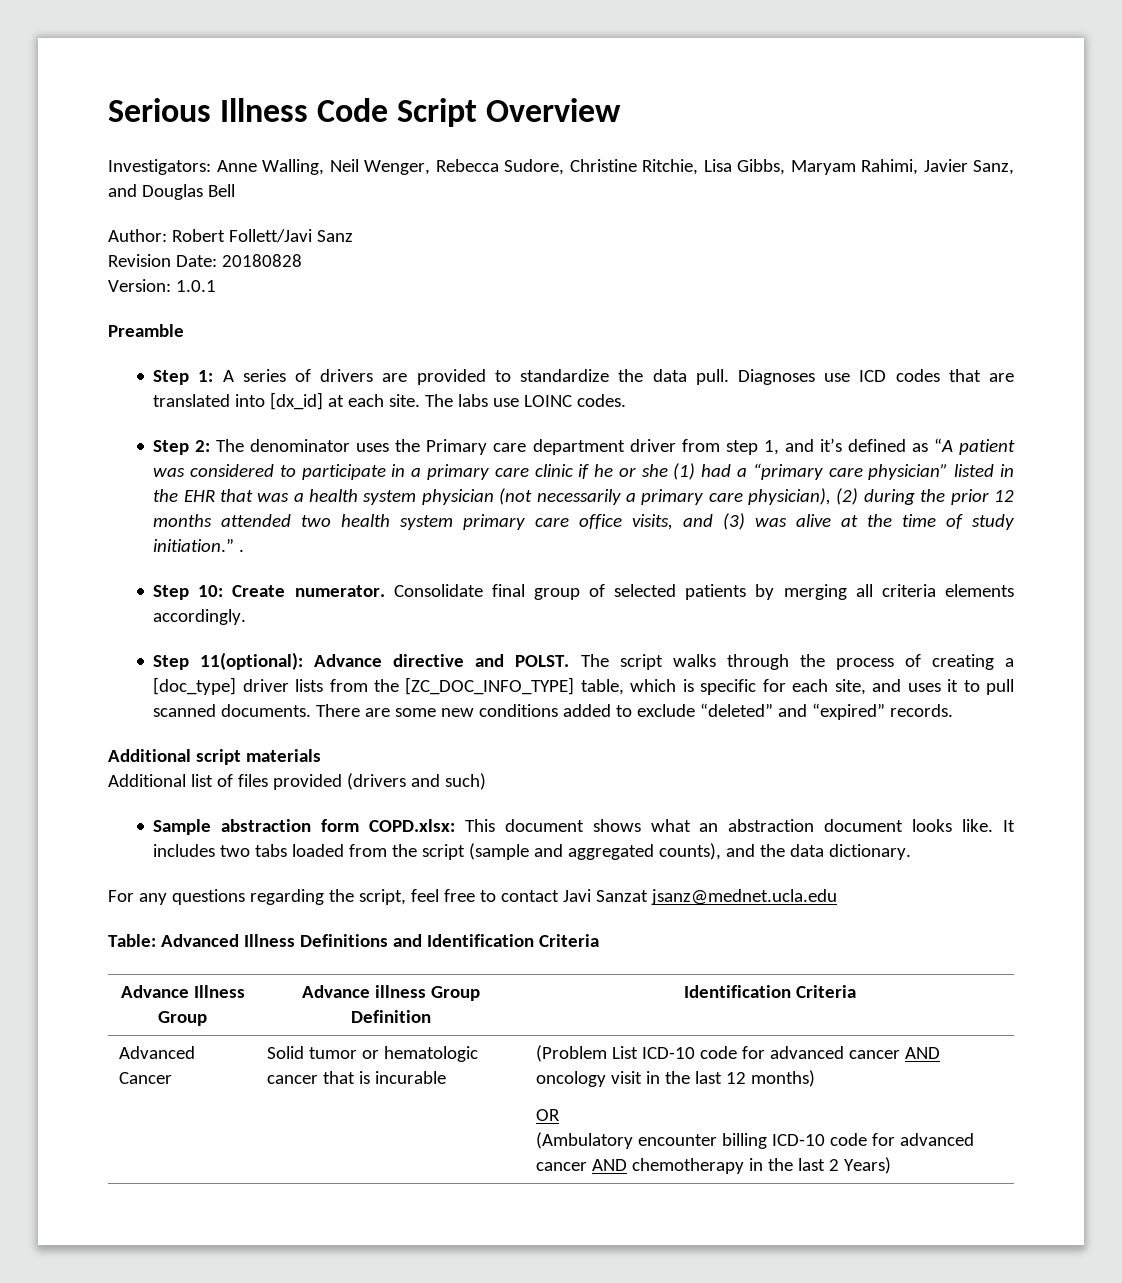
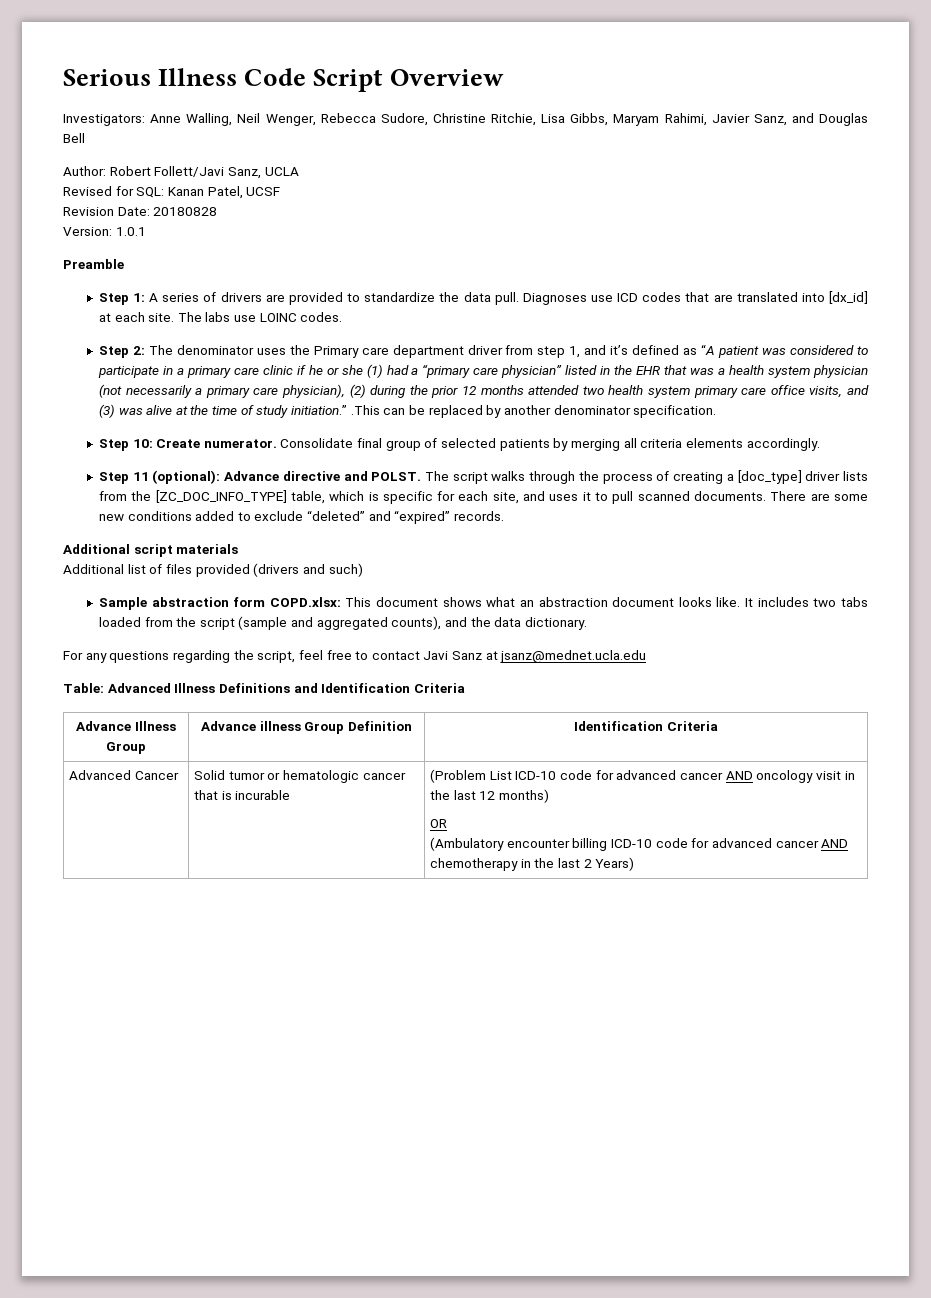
[316,230,353,242] Sanz -> [227,167,299,179] [63,186,281,199] Sanz, UCLA // Revised for SQL: Kanan Patel, UCSF
[239,549,245,552] . -> [350,405,717,418] .This can be replaced by another denominator specification.
[200,652,304,670] 11(optional): -> [132,470,221,484] 11 (optional):
[595,890,648,902] Sanzat -> [452,651,498,660] Sanz at

